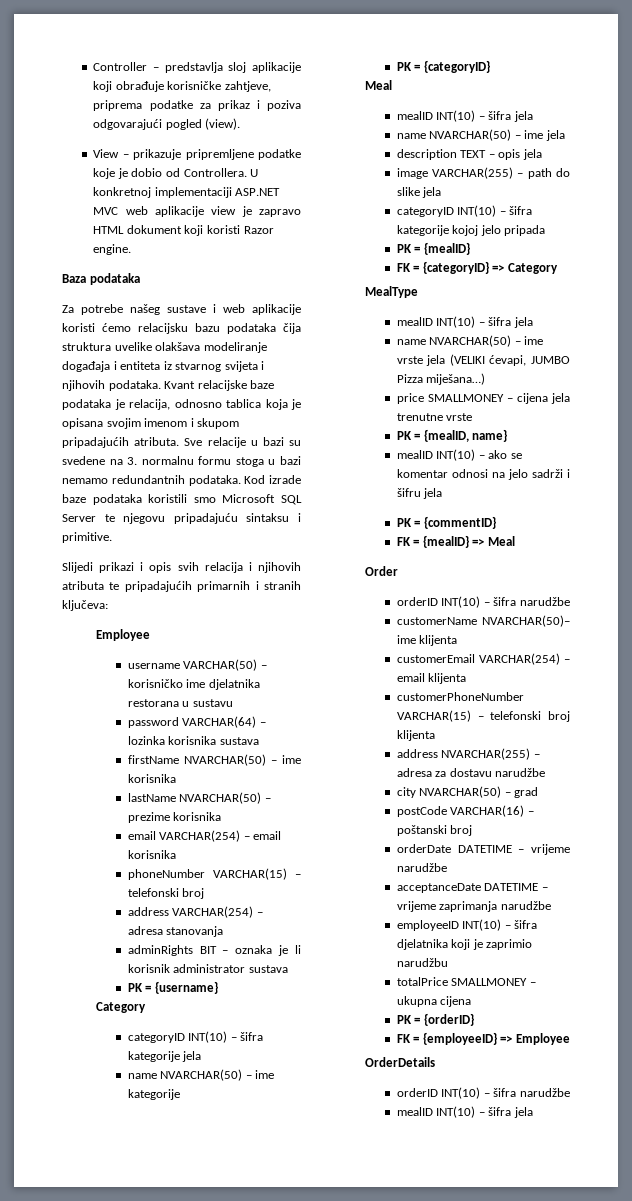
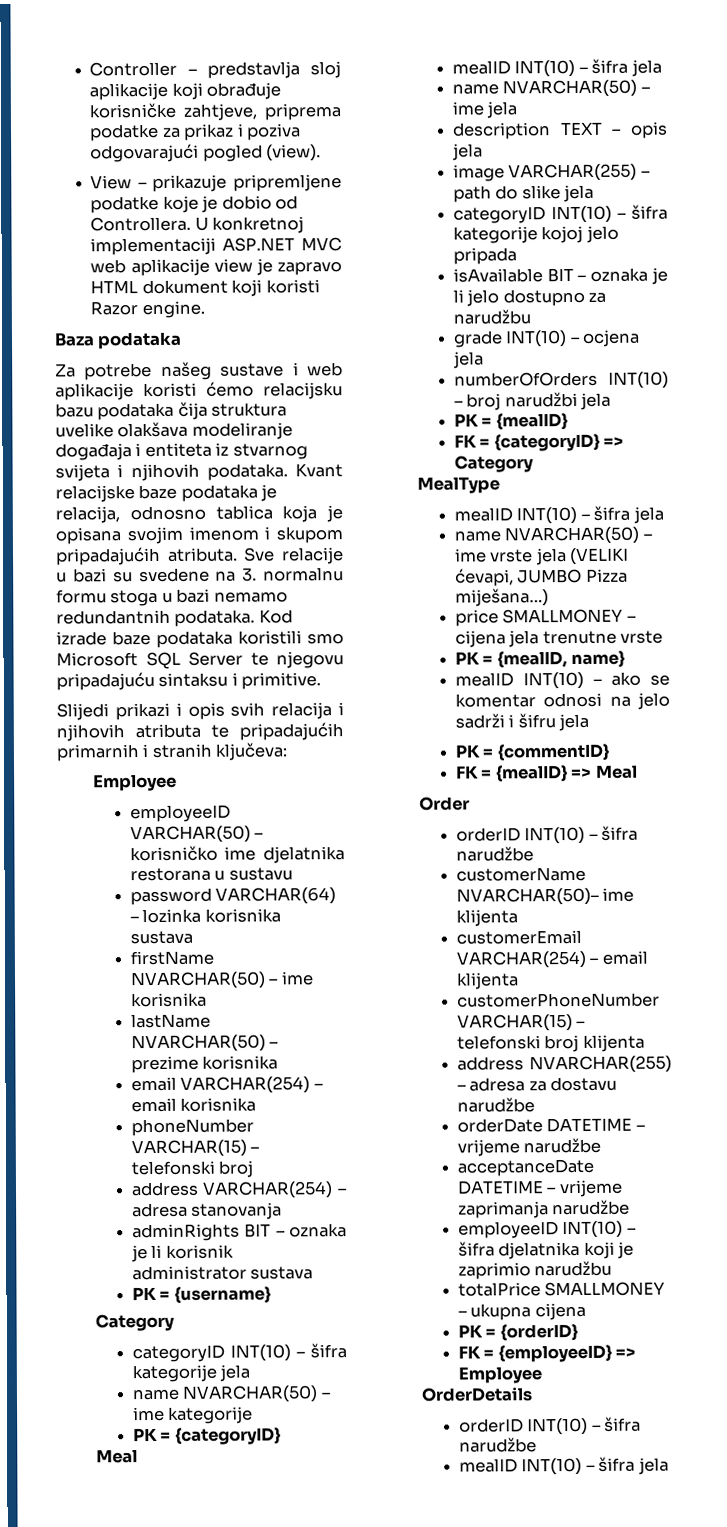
[127,663,180,669] username -> [129,804,231,823] employeeID
(546, 230) none -> [452,267,668,285] [452,288,607,307] [452,309,531,325] [452,329,641,348] [452,351,484,369] [453,371,669,389] [453,391,612,411] // isAvailable BIT – oznaka je li jelo dostupno za narudžbu // grade INT(10) – ocjena jela // numberOfOrders INT(10) – broj narudžbi jela
[396,786,539,798] [396,805,534,817] [396,825,473,836] // city NVARCHAR(50) – grad // postCode VARCHAR(16) – poštanski broj -> (535, 1105) none

